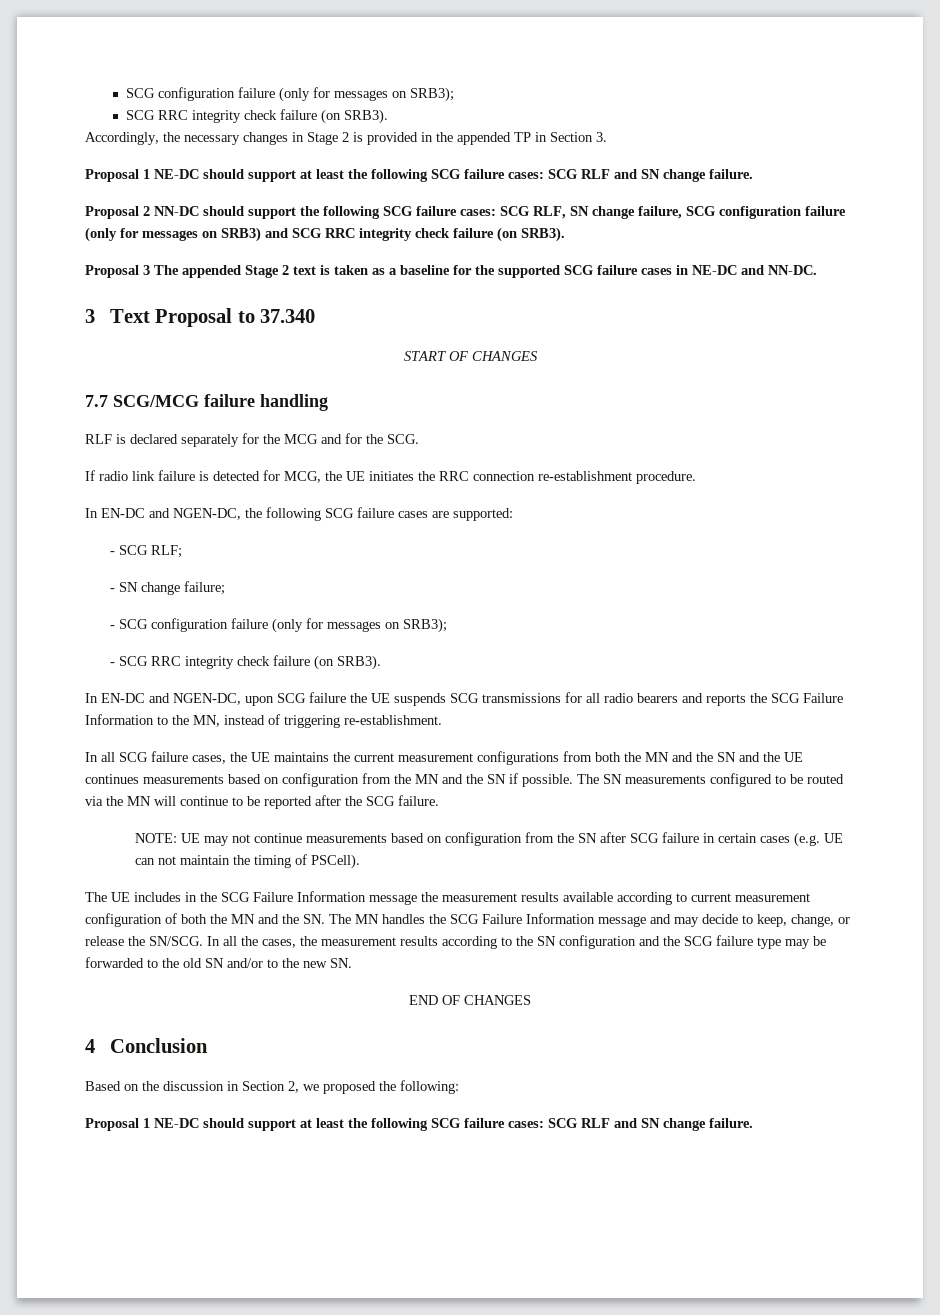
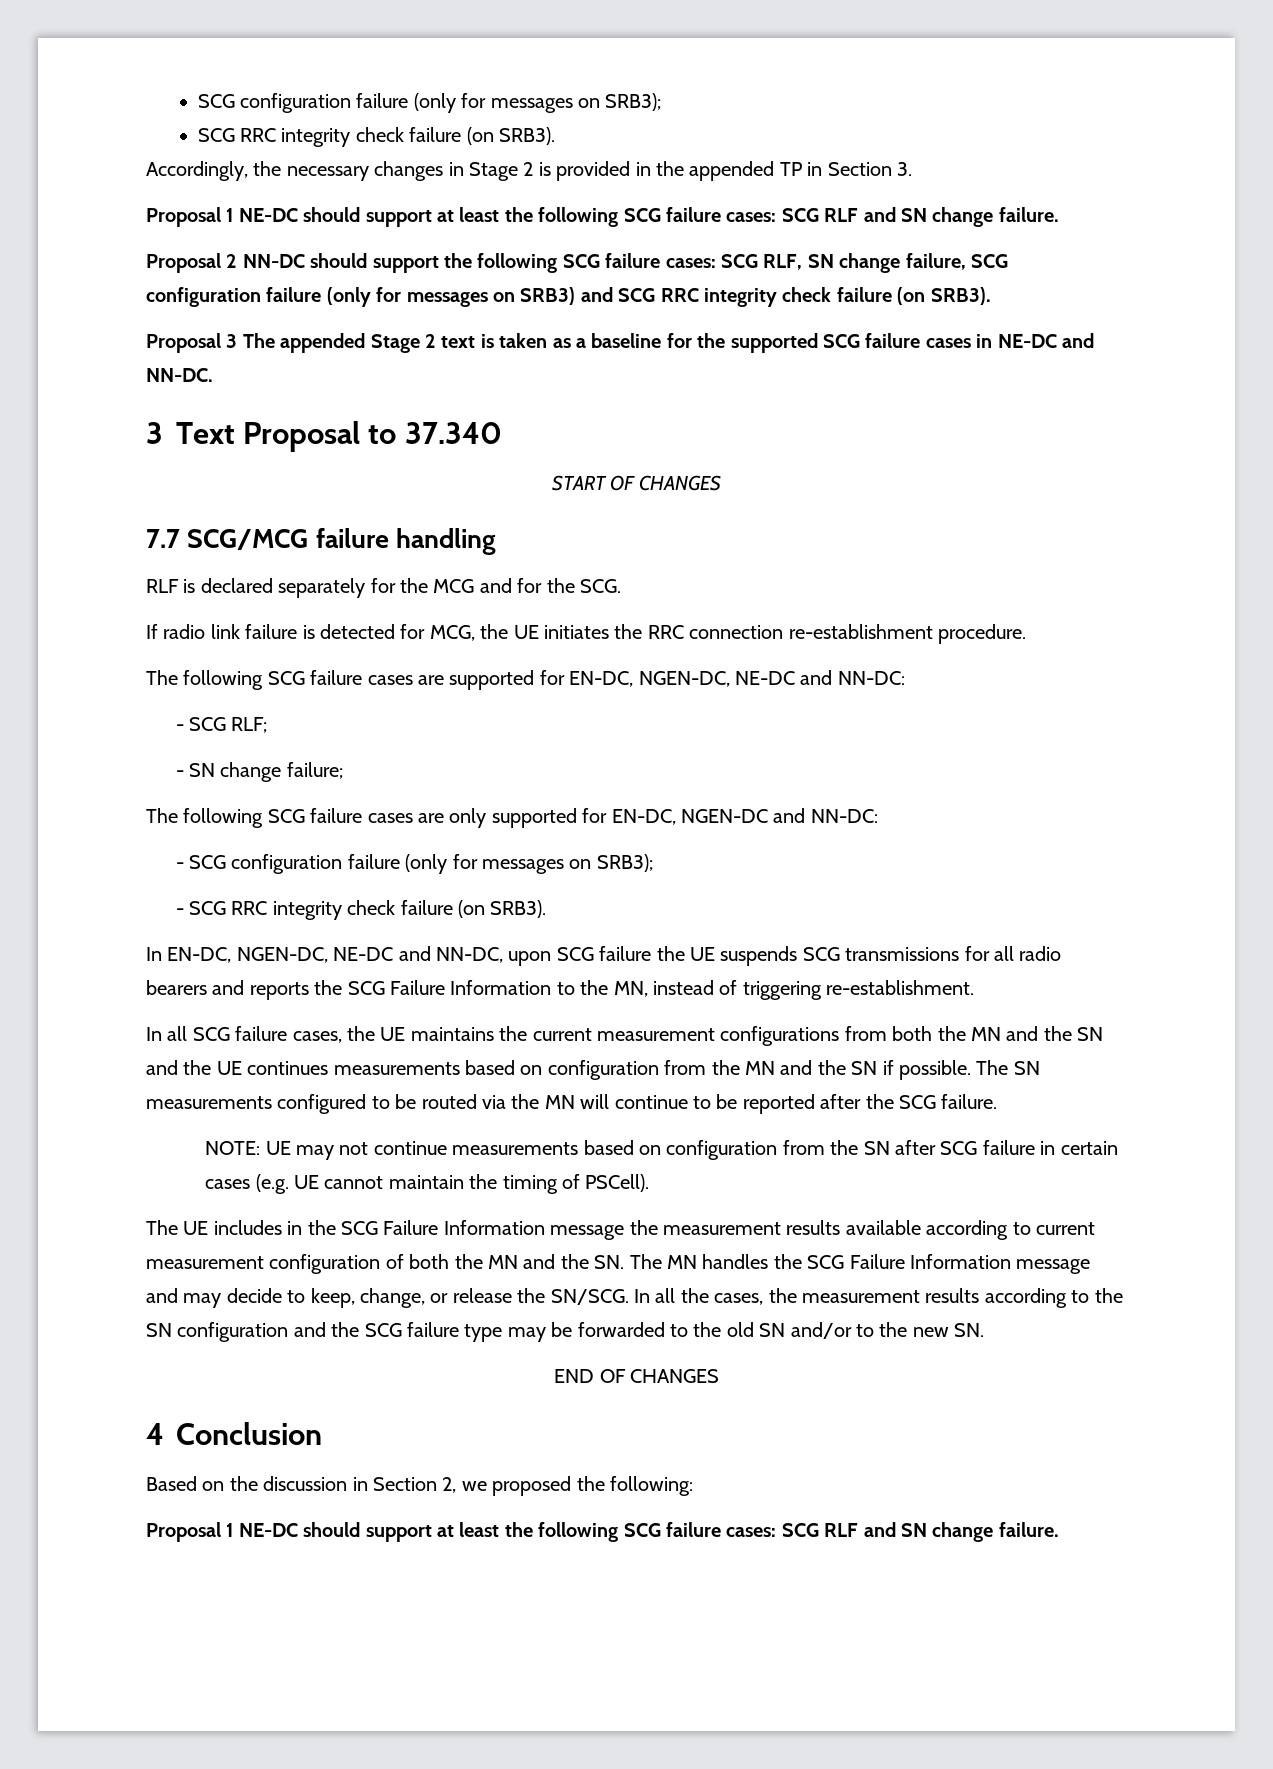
[85,507,513,521] In EN-DC and NGEN-DC, the following SCG failure cases are supported: -> [146,670,905,690] The following SCG failure cases are supported for EN-DC, NGEN-DC, NE-DC and NN-DC:
(225, 588) none -> [146,808,878,828] // The following SCG failure cases are only supported for EN-DC, NGEN-DC and NN-DC:
[101,693,241,705] EN-DC and NGEN-DC, -> [167,946,503,963] EN-DC, NGEN-DC, NE-DC and NN-DC,
[134,856,176,865] can not -> [324,1176,384,1189] cannot

